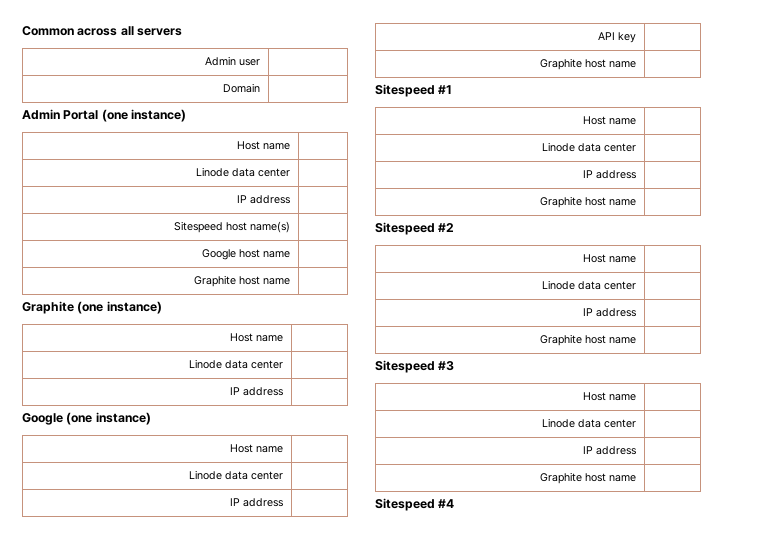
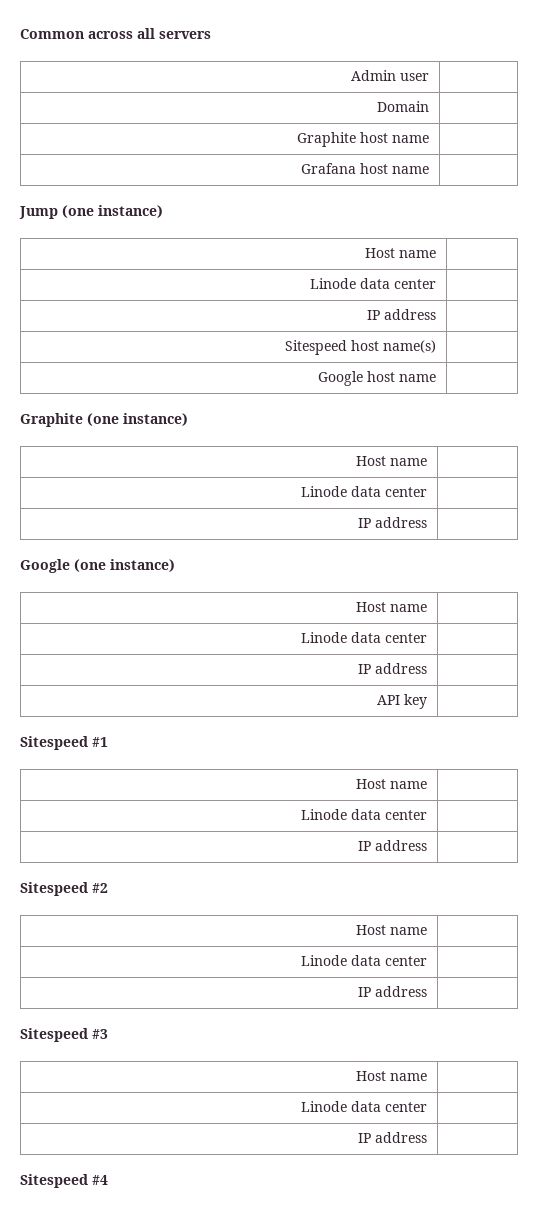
[22,109,99,120] // Admin Portal -> [297,132,430,147] [301,163,430,174] [19,206,58,219] // Graphite host name | // Grafana host name | // Jump
[194,275,291,287] // Graphite host name | -> (437, 378) none
[540,58,637,70] // Graphite host name | -> (428, 701) none
[540,196,637,208] // Graphite host name | -> (428, 845) none
[540,334,637,346] // Graphite host name | -> (428, 991) none
[540,472,637,484] // Graphite host name | -> (428, 1137) none

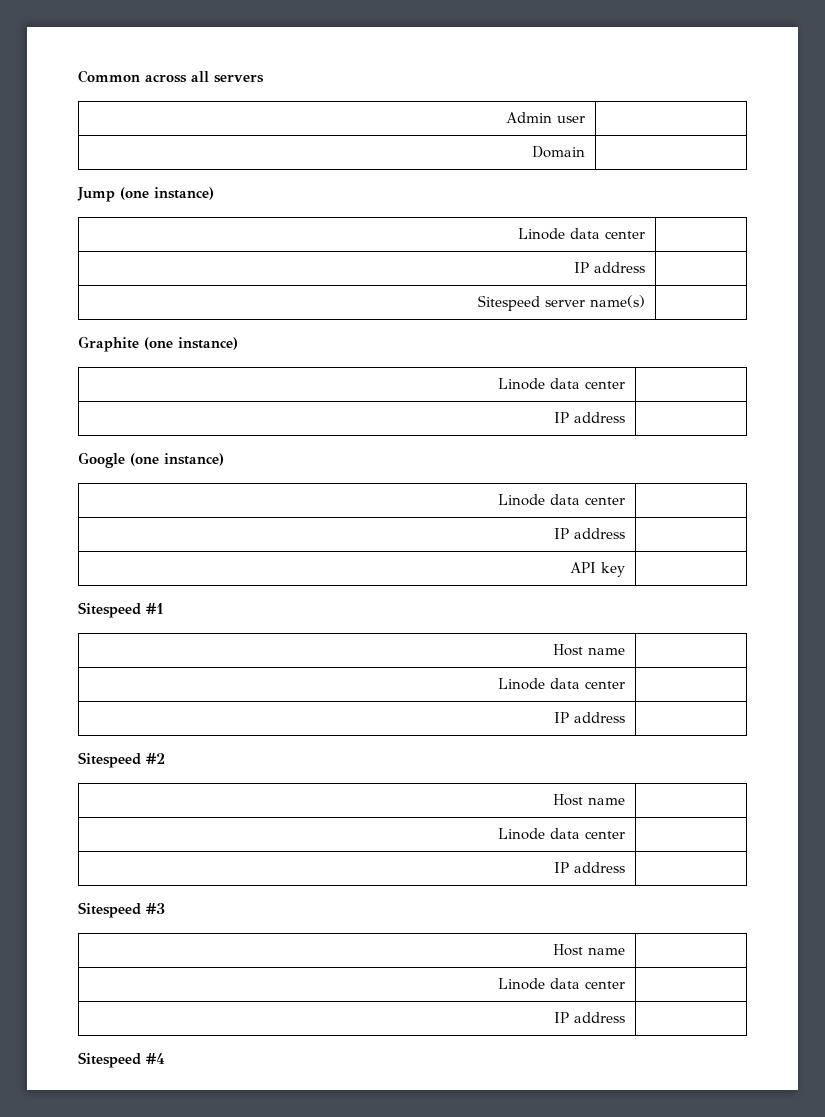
[297,132,430,147] [301,163,430,174] // Graphite host name | // Grafana host name | -> (585, 152) none
[365,248,437,258] [310,278,437,289] [367,309,437,320] [285,340,380,355] // Host name | // Linode data center | // IP address | // Sitespeed host -> [517,228,645,240] [573,262,645,273] [477,295,585,311] // Linode data center | // IP address | // Sitespeed server
[318,371,437,386] // Google host name | -> (645, 301) none
[356,456,428,466] // Host name | -> (238, 343) none
[356,602,428,612] // Host name | -> (224, 459) none

